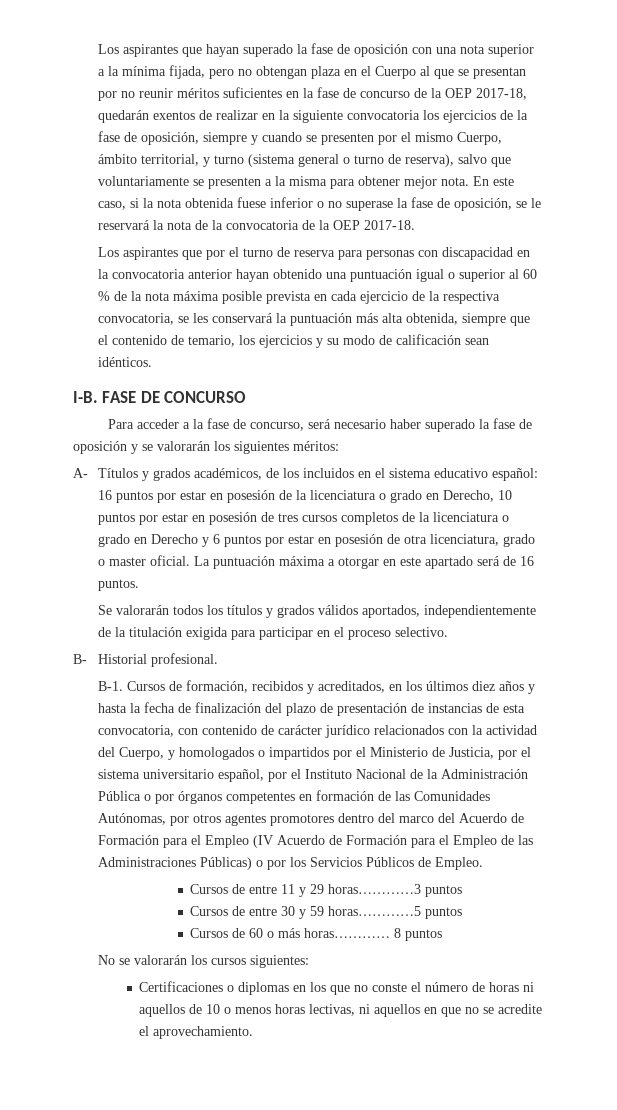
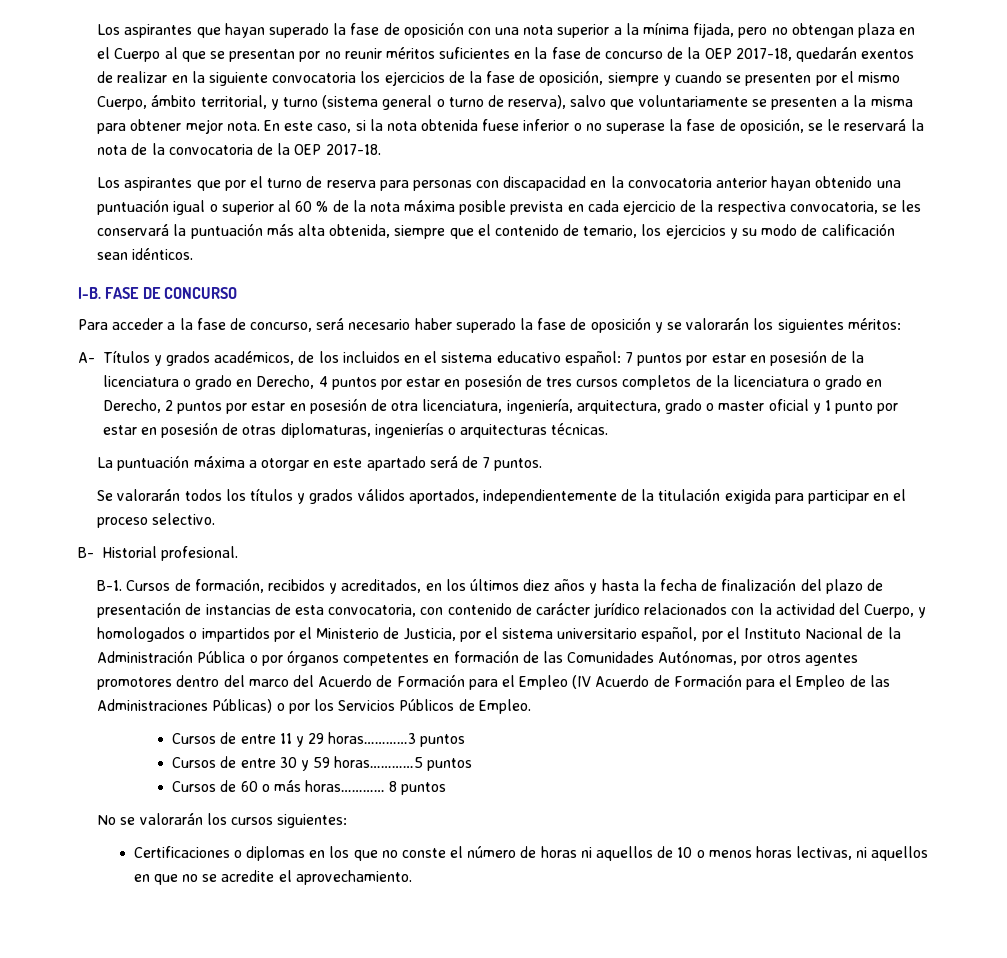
[98,490,113,500] 16 -> [624,352,633,363] 7
[498,490,513,500] 10 -> [318,376,328,387] 4
[151,534,221,547] Derecho y 6 -> [102,399,173,413] Derecho, 2
(500, 540) none -> [506,398,661,414] ingeniería, arquitectura,
[150,555,191,566] oficial. -> [768,399,899,414] [102,422,609,438] oficial y 1 punto por estar en posesión de otras diplomaturas, ingenierías o arquitecturas técnicas. //
[520,556,535,566] 16 -> [482,457,491,468] 7

